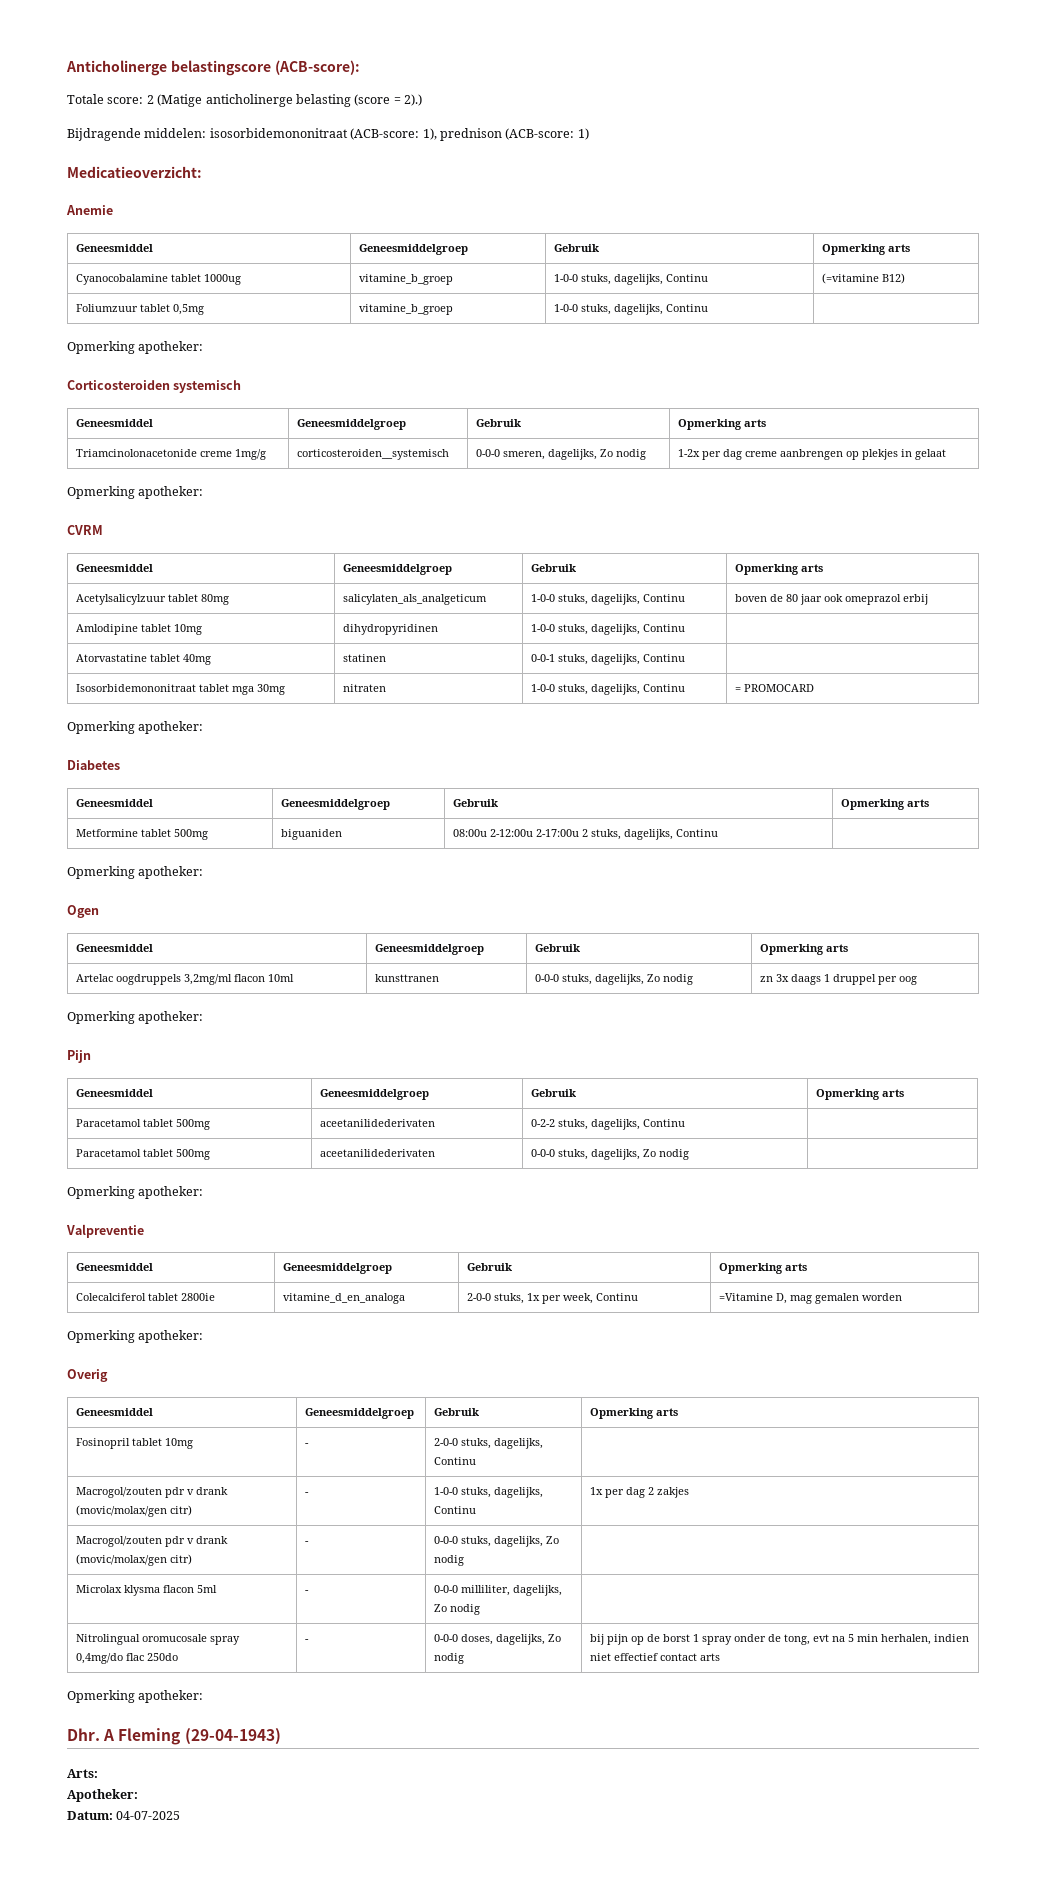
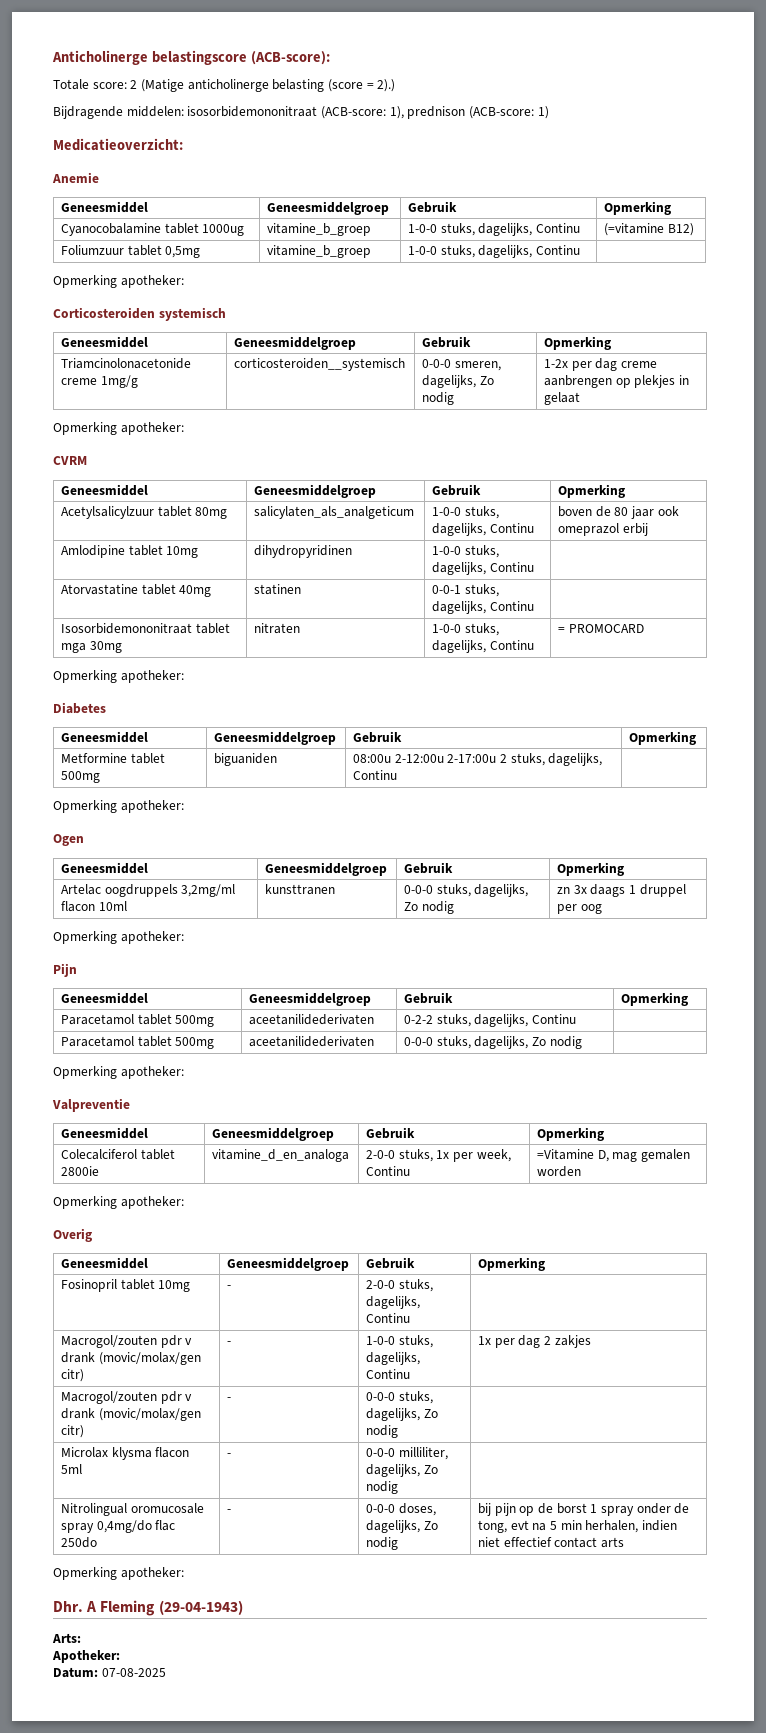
[888,244,911,252] arts -> (672, 208) none
[744,419,767,427] arts -> (612, 343) none
[801,564,824,572] arts -> (626, 491) none
[907,799,930,807] arts -> (697, 738) none
[826,944,849,952] arts -> (625, 869) none
[882,1089,905,1097] arts -> (689, 999) none
[785,1263,808,1271] arts -> (605, 1134) none
[656,1408,679,1416] arts -> (546, 1264) none
[116,1811,181,1820] 04-07-2025 -> [101,1668,166,1677] 07-08-2025

